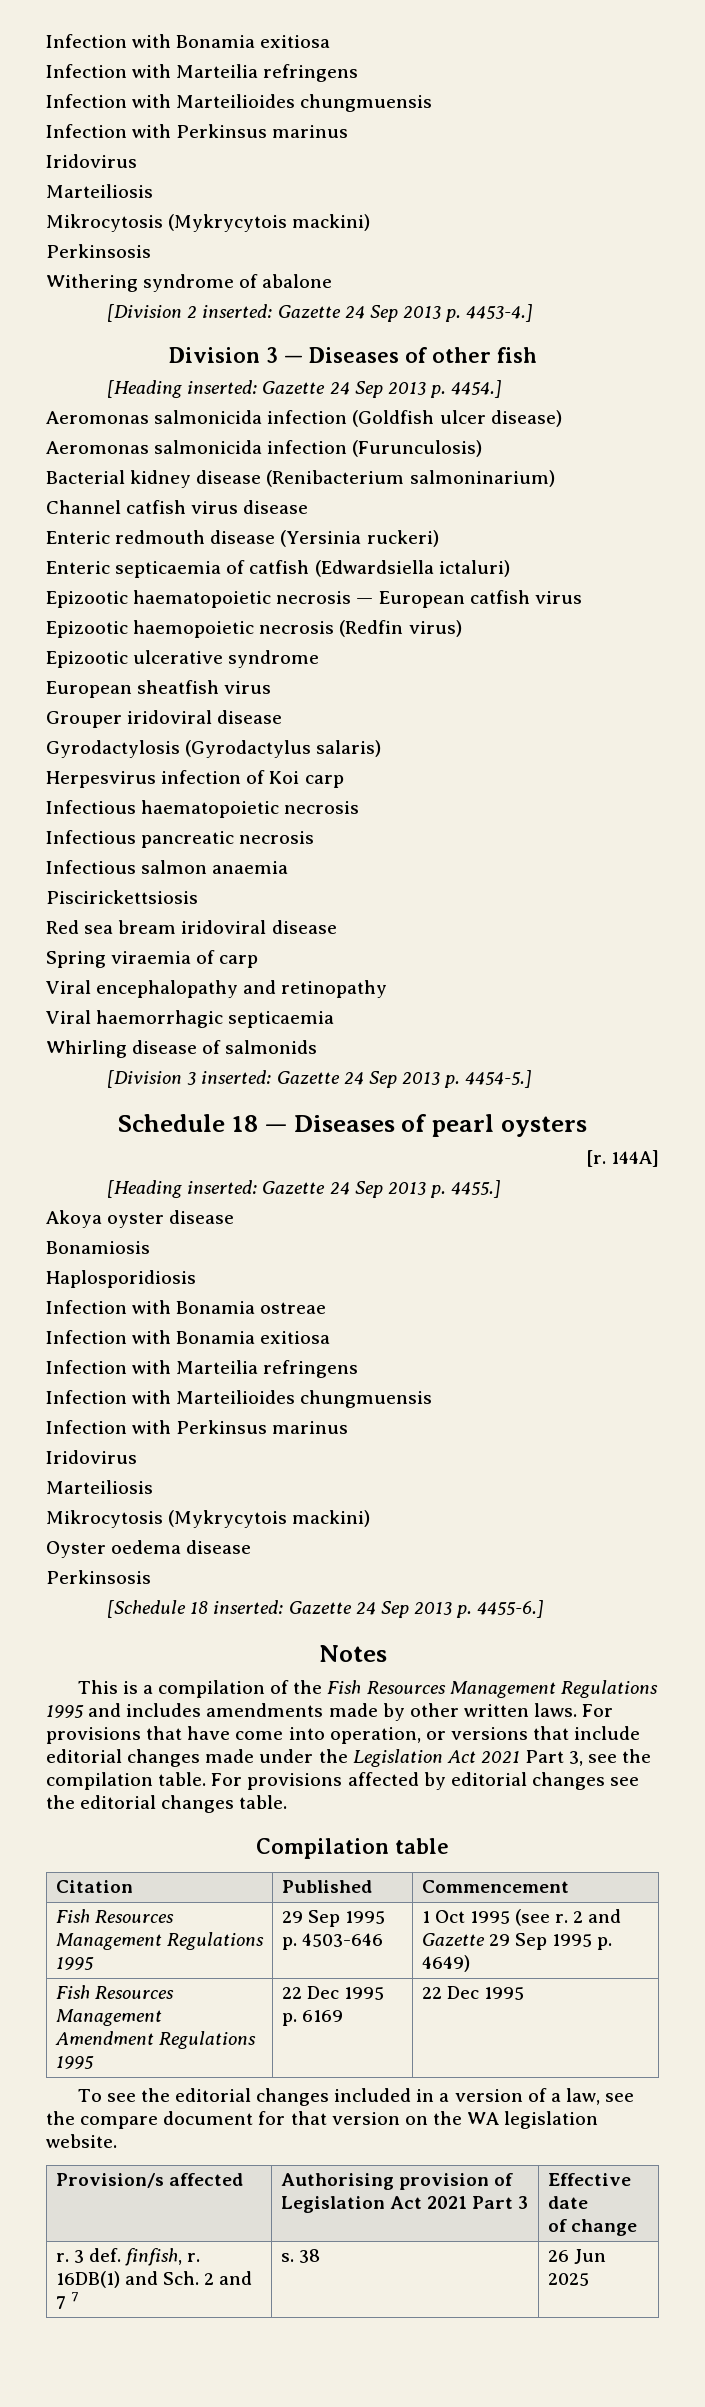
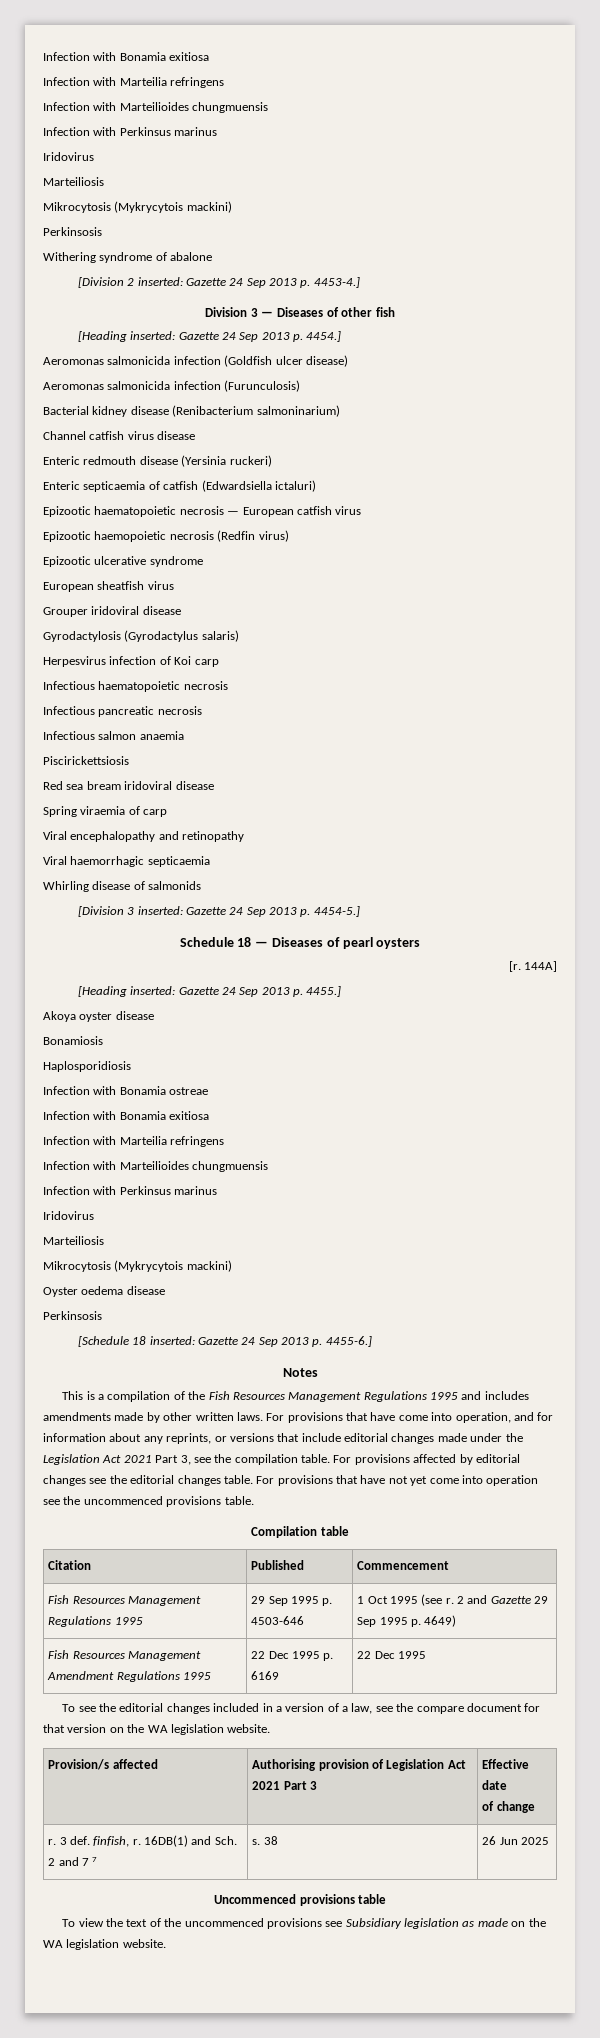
(421, 1735) none -> [513,1412,554,1421] [43,1433,212,1444] and for information about any reprints,
(288, 1802) none -> [256,1475,539,1486] [43,1496,254,1507] For provisions that have not yet come into operation see the uncommenced provisions table.
(589, 2279) none -> [213,1894,387,1906] [62,1918,546,1929] [43,1939,166,1950] // Uncommenced provisions table // To view the text of the uncommenced provisions see Subsidiary legislation as made on the WA legislation website.

